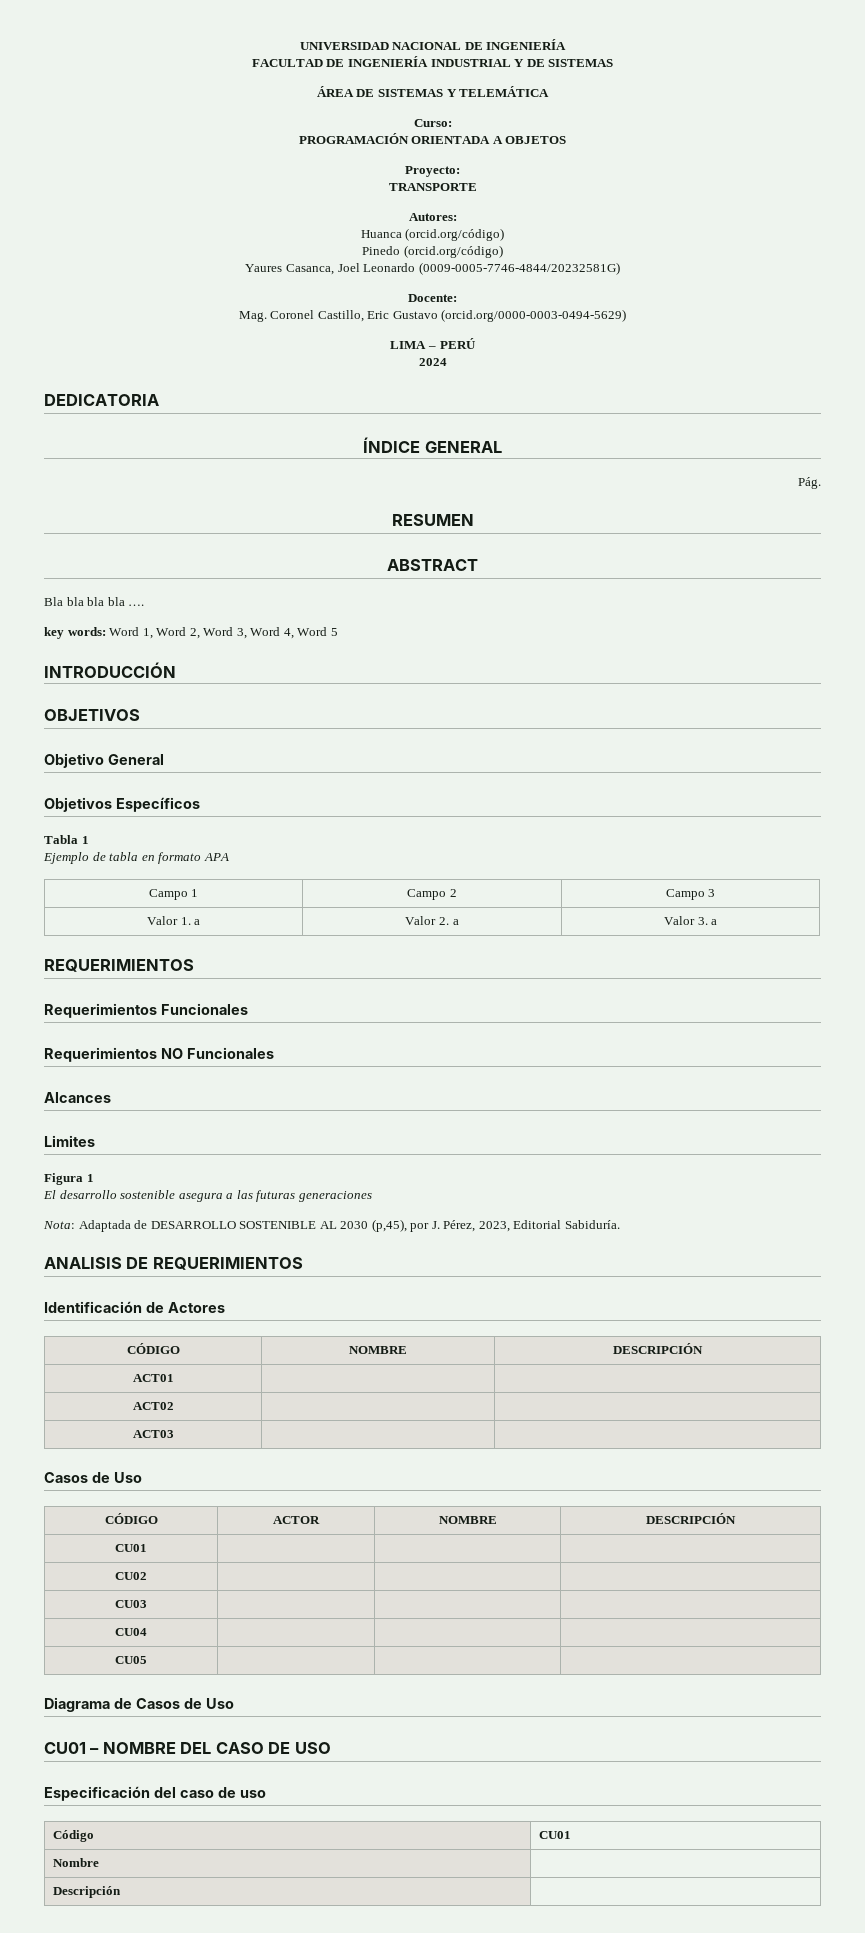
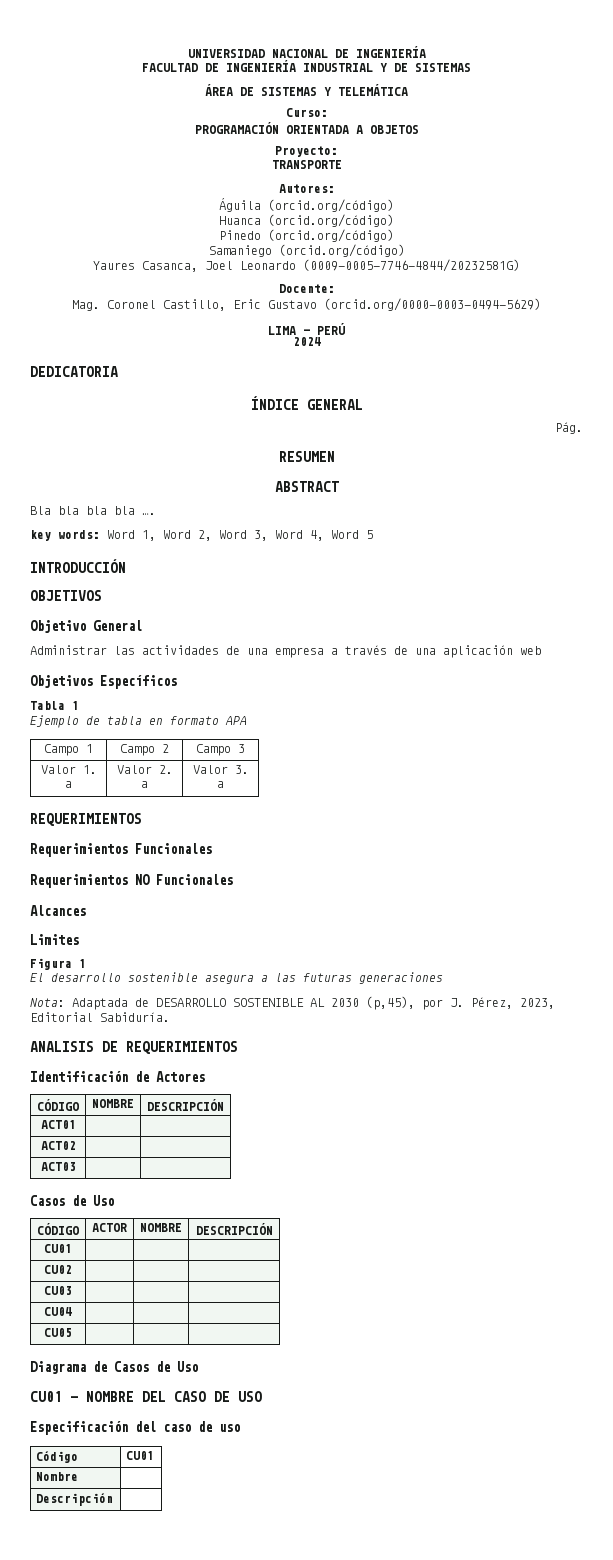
(457, 217) none -> [219,198,394,212] // Águila (orcid.org/código)
(503, 251) none -> [208,244,405,257] // Samaniego (orcid.org/código)
(164, 759) none -> [30,645,541,658] // Administrar las actividades de una empresa a través de una aplicación web

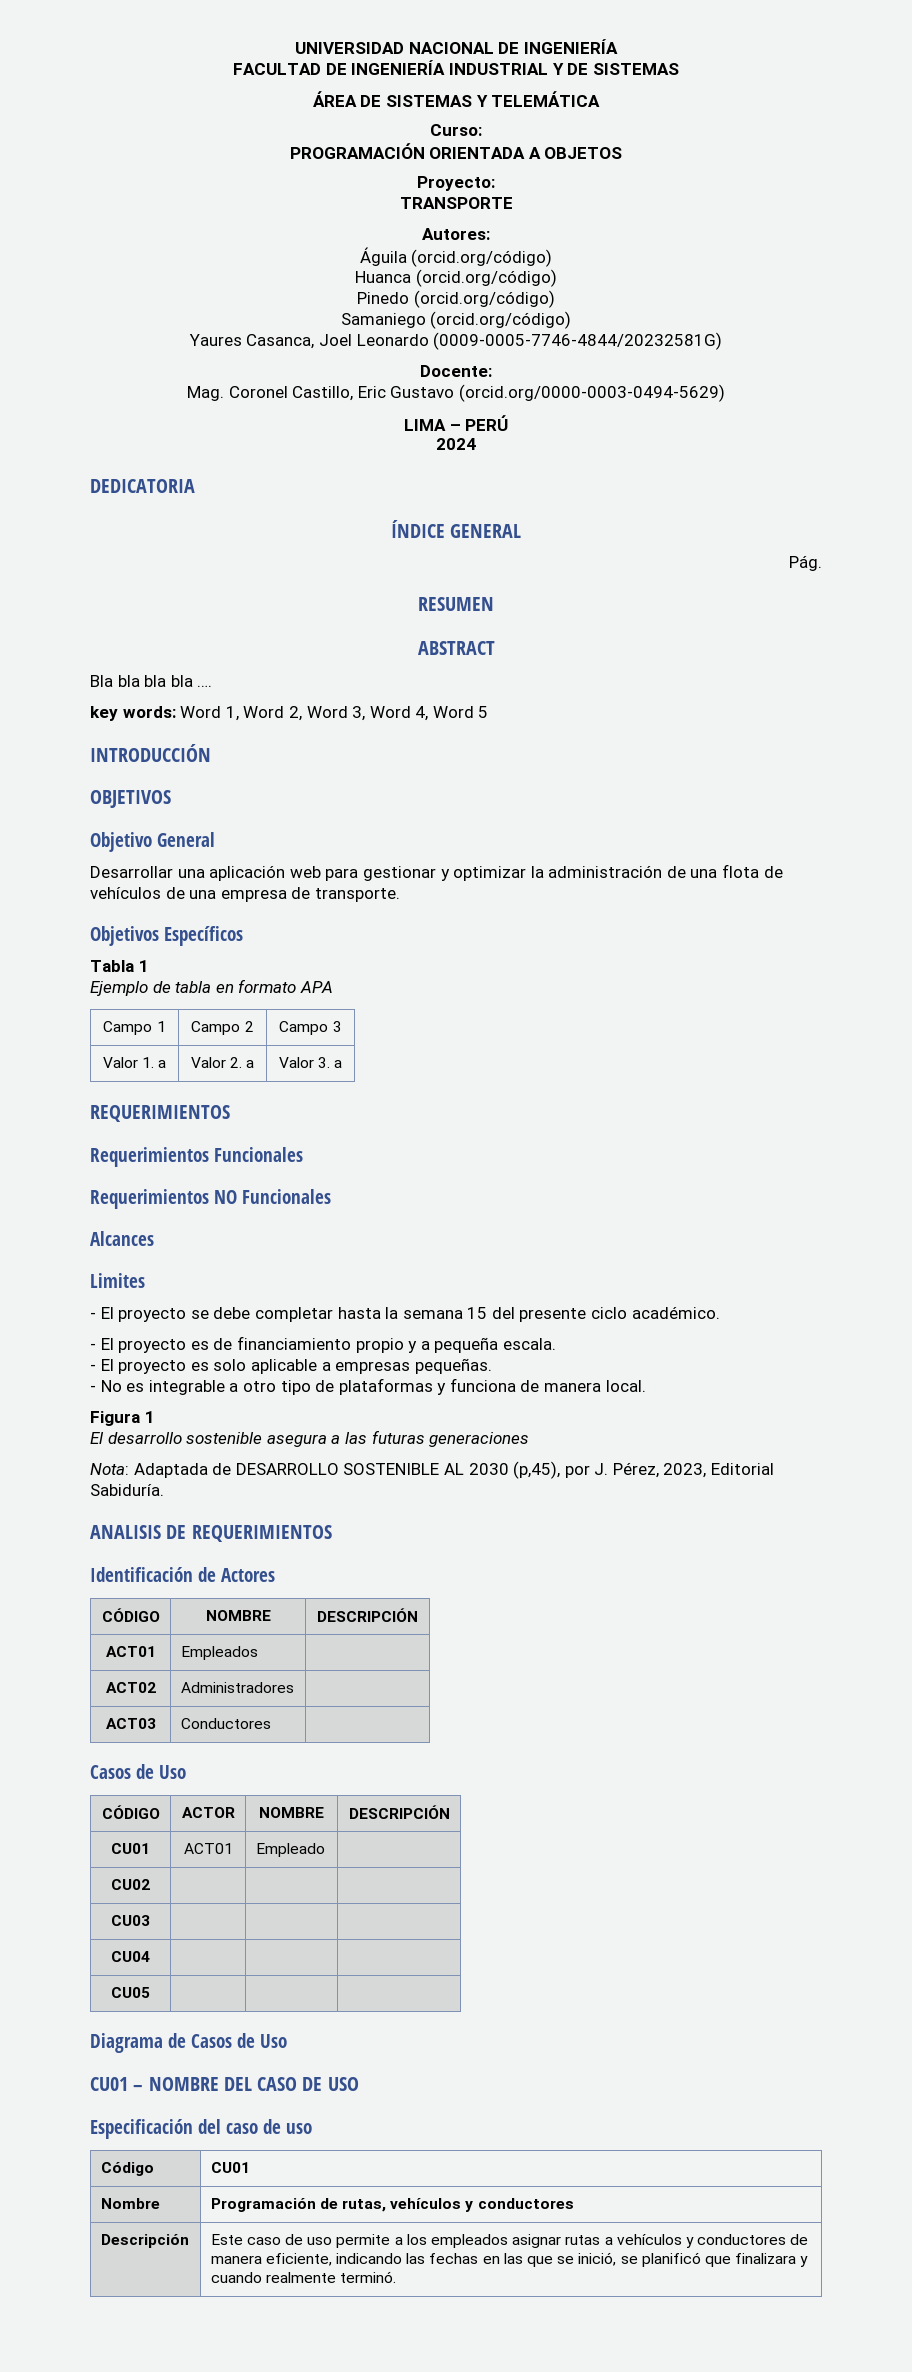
[30,645,541,658] Administrar las actividades de una empresa a través de una aplicación web -> [90,864,783,881] [90,887,400,902] Desarrollar una aplicación web para gestionar y optimizar la administración de una flota de vehículos de una empresa de transporte.
(79, 939) none -> [90,1306,720,1322] [90,1336,556,1353] [90,1358,492,1374] [90,1378,646,1395] // - El proyecto se debe completar hasta la semana 15 del presente ciclo académico. // - El proyecto es de financiamiento propio y a pequeña escala. // - El proyecto es solo aplicable a empresas pequeñas. // - No es integrable a otro tipo de plataformas y funciona de manera local.
(76, 1124) none -> [180,1646,258,1660] Empleados
(76, 1145) none -> [180,1682,294,1693] Administradores
(76, 1166) none -> [180,1718,271,1729] Conductores
(72, 1248) | -> [183,1843,233,1854] [255,1843,325,1857] ACT01 | Empleado
[36,1493,114,1506] // Descripción | -> [210,2198,574,2212] [100,2234,189,2248] [210,2234,809,2248] [210,2252,809,2267] [210,2271,397,2283] Programación de rutas, vehículos y conductores // Descripción | Este caso de uso permite a los empleados asignar rutas a vehículos y conductores de manera eficiente, indicando las fechas en las que se inició, se planificó que finalizara y cuando realmente terminó.

